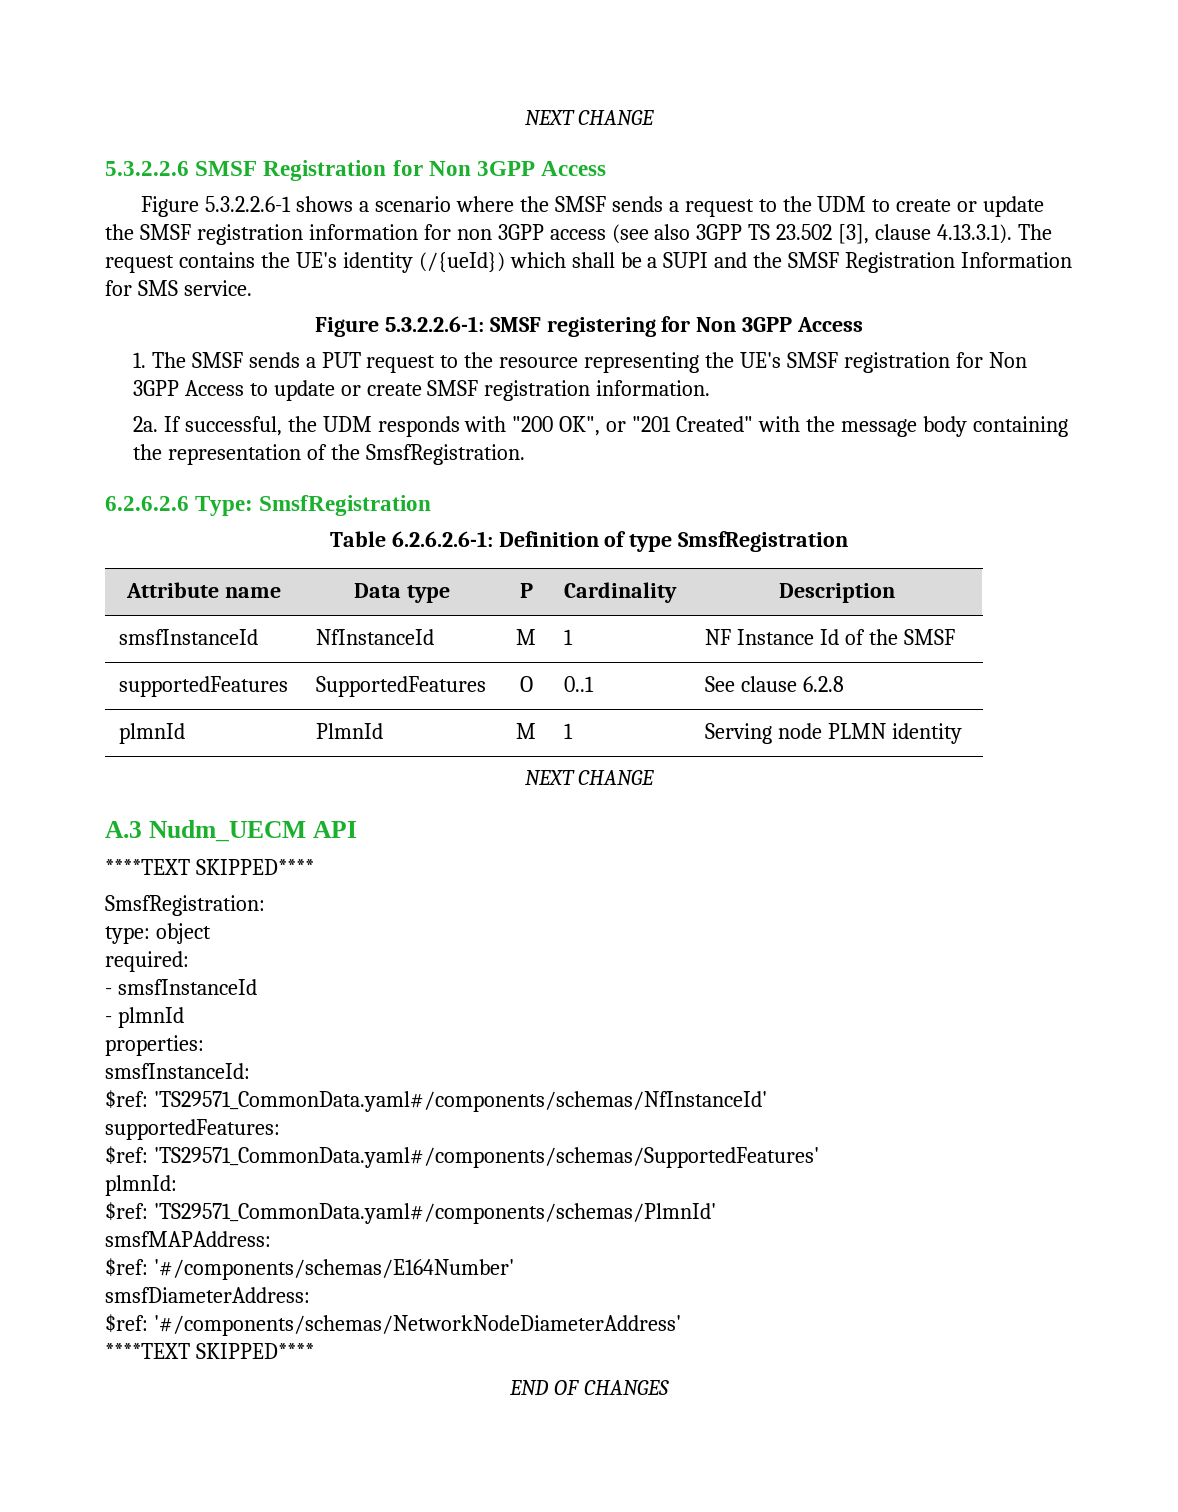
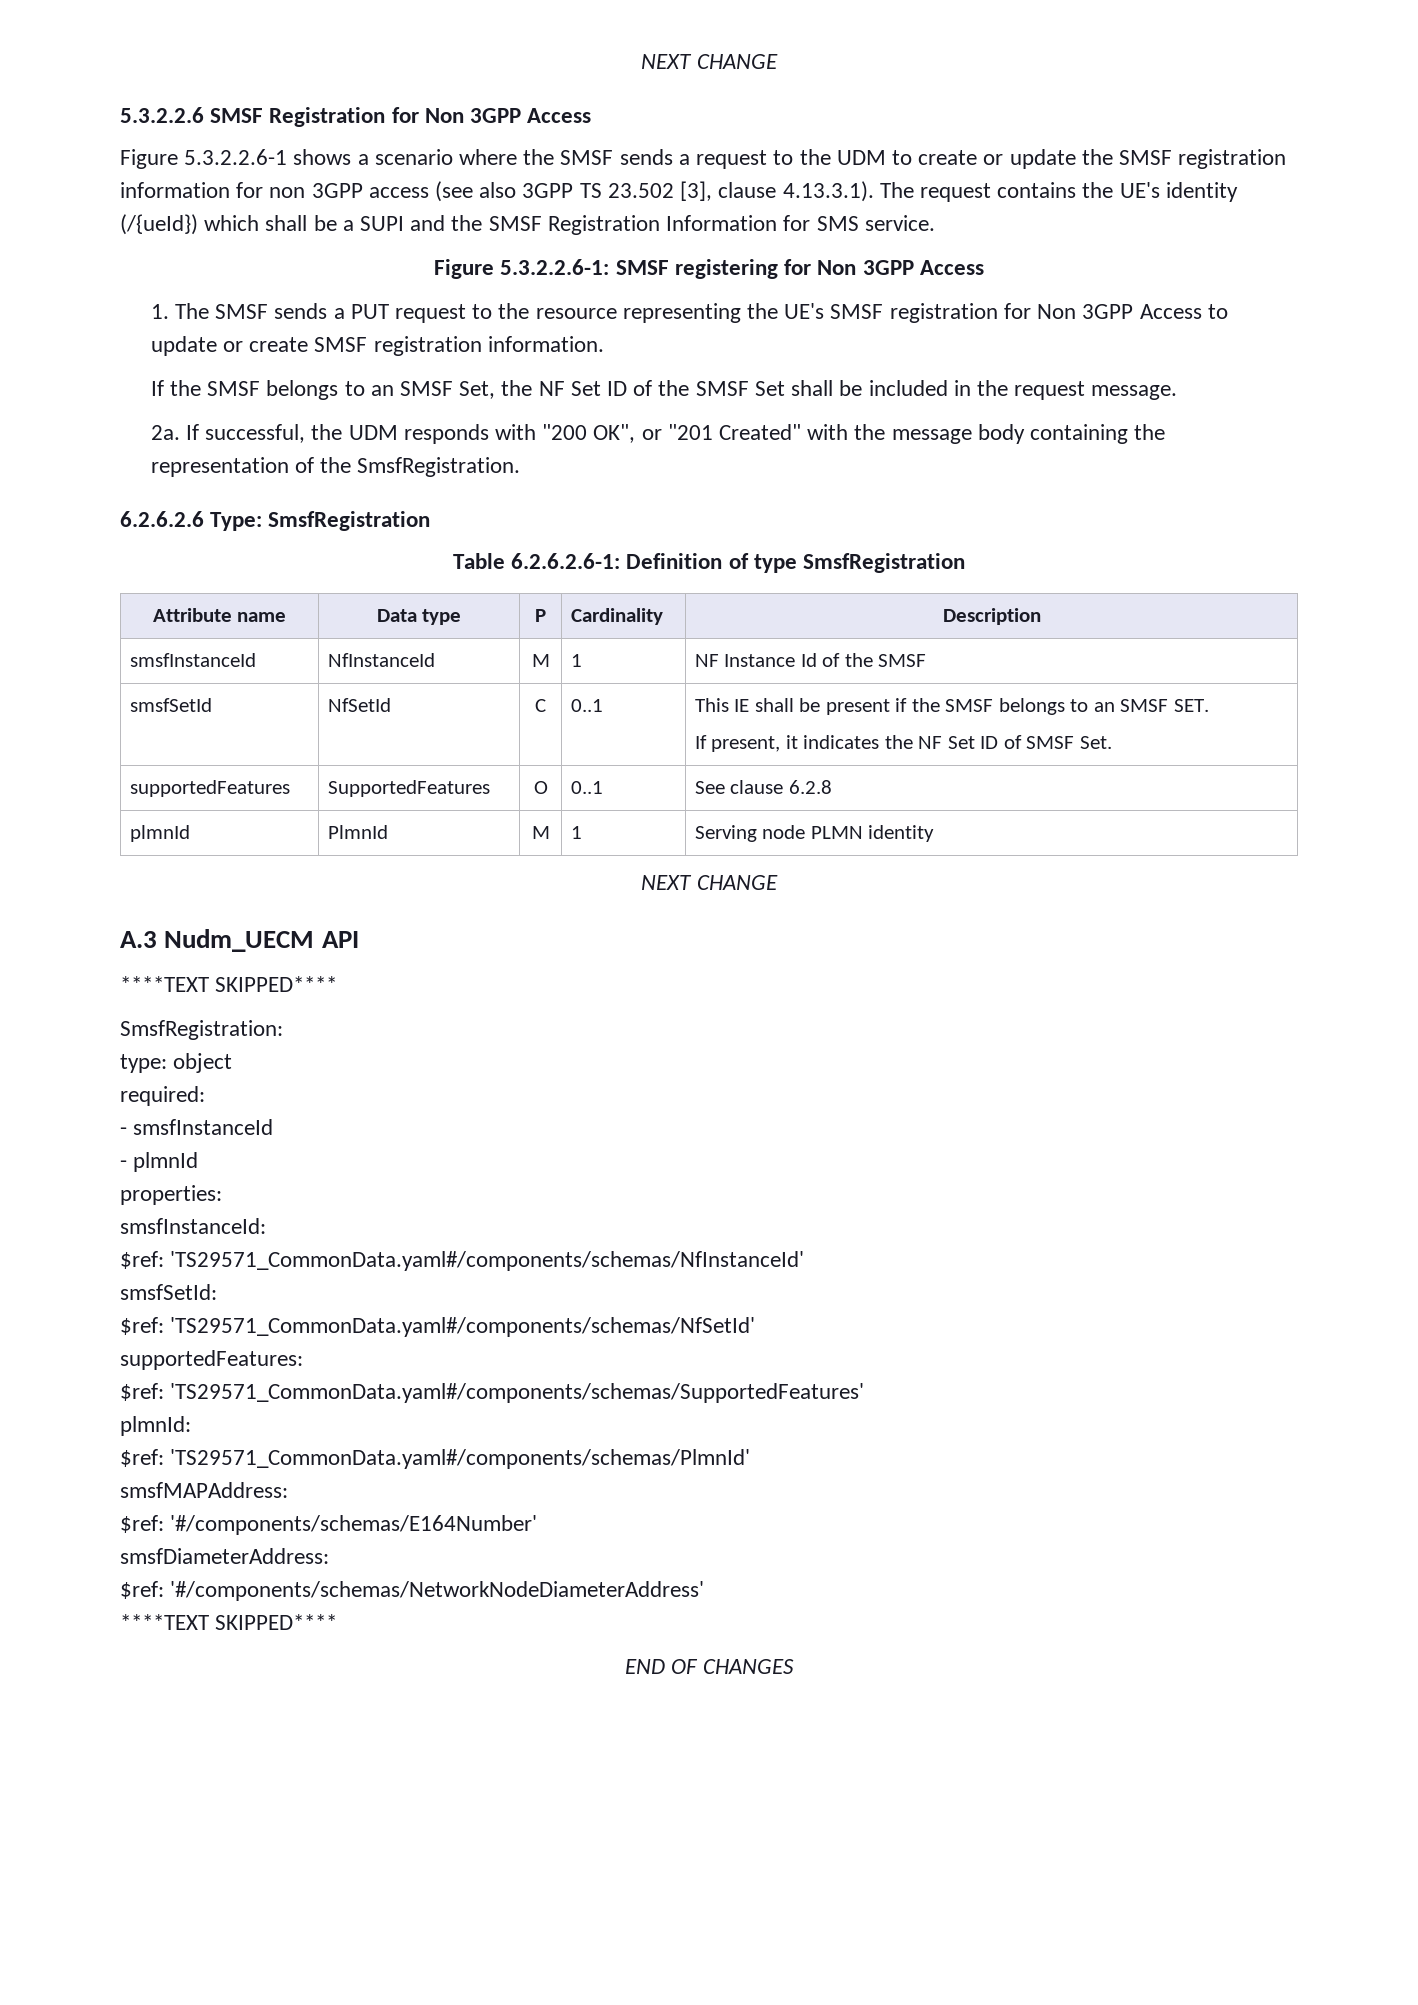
(711, 388) none -> [150,380,1178,400] // If the SMSF belongs to an SMSF Set, the NF Set ID of the SMSF Set shall be included in the request message.
(955, 637) none -> [129,698,212,712] [327,698,391,712] [535,699,546,712] [570,699,603,712] [694,698,1209,715] [694,735,1112,752] // smsfSetId | NfSetId | C | 0..1 | This IE shall be present if the SMSF belongs to an SMSF SET. // If present, it indicates the NF Set ID of SMSF Set.
(767, 1101) none -> [120,1284,217,1300] [120,1317,756,1337] // smsfSetId: // $ref: 'TS29571_CommonData.yaml#/components/schemas/NfSetId'

